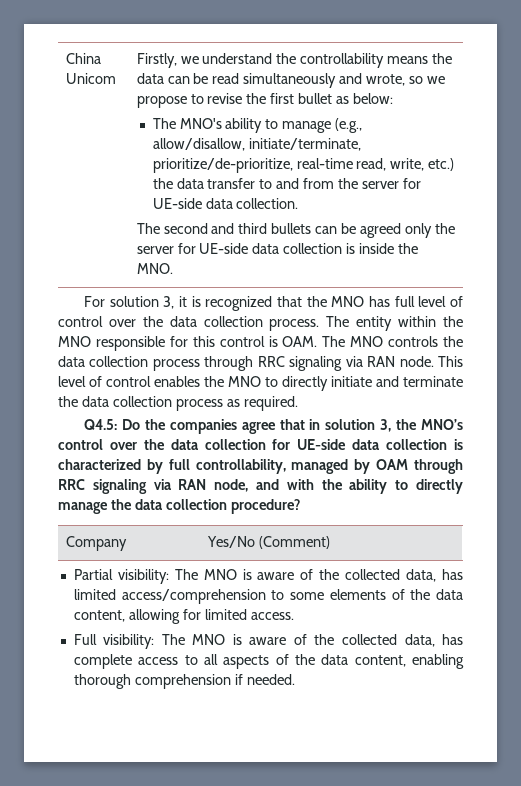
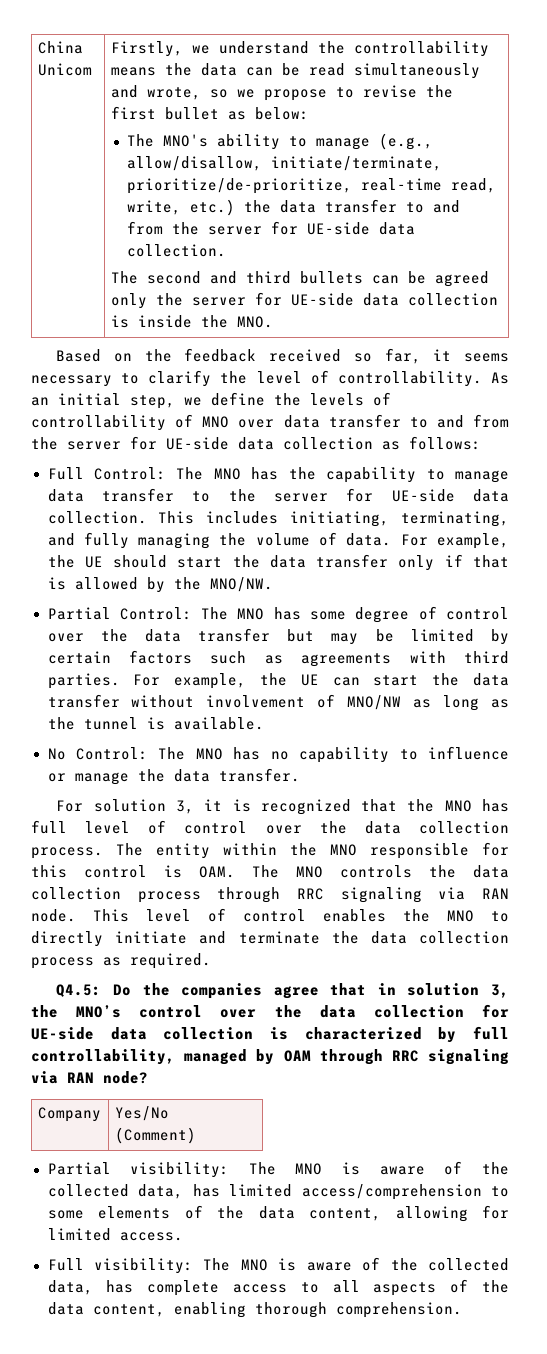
(173, 268) none -> [56,348,510,364] [31,370,510,387] [31,392,391,409] [31,414,509,431] [31,436,481,450] [47,467,509,483] [47,488,509,502] [47,511,509,527] [47,532,509,549] [47,554,509,571] [47,577,273,593] [47,606,509,623] [47,628,509,645] [47,650,509,667] [47,673,509,689] [47,694,510,711] [47,717,264,730] [47,746,509,763] [47,768,300,785] // Based on the feedback received so far, it seems necessary to clarify the level of controllability. As an initial step, we define the levels of controllability of MNO over data transfer to and from the server for UE-side data collection as follows: // Full Control: The MNO has the capability to manage data transfer to the server for UE-side data collection. This includes initiating, terminating, and fully managing the volume of data. For example, the UE should start the data transfer only if that is allowed by the MNO/NW. // Partial Control: The MNO has some degree of control over the data transfer but may be limited by certain factors such as agreements with third parties. For example, the UE can start the data transfer without involvement of MNO/NW as long as the tunnel is available. // No Control: The MNO has no capability to influence or manage the data transfer.
[214,479,464,494] [58,499,300,514] node, and with the ability to directly manage the data collection procedure? -> [103,1071,148,1084] node?
[134,674,295,689] comprehension if needed. -> [335,1302,462,1318] comprehension.

